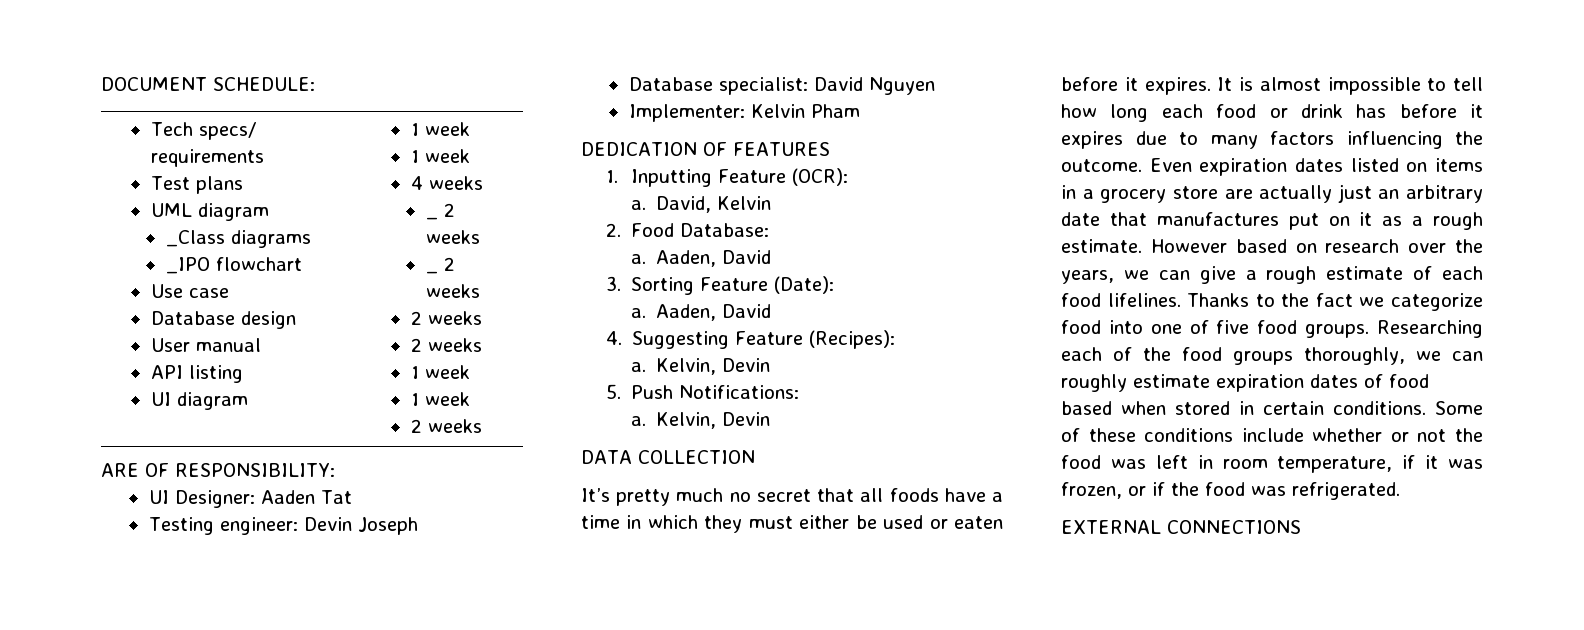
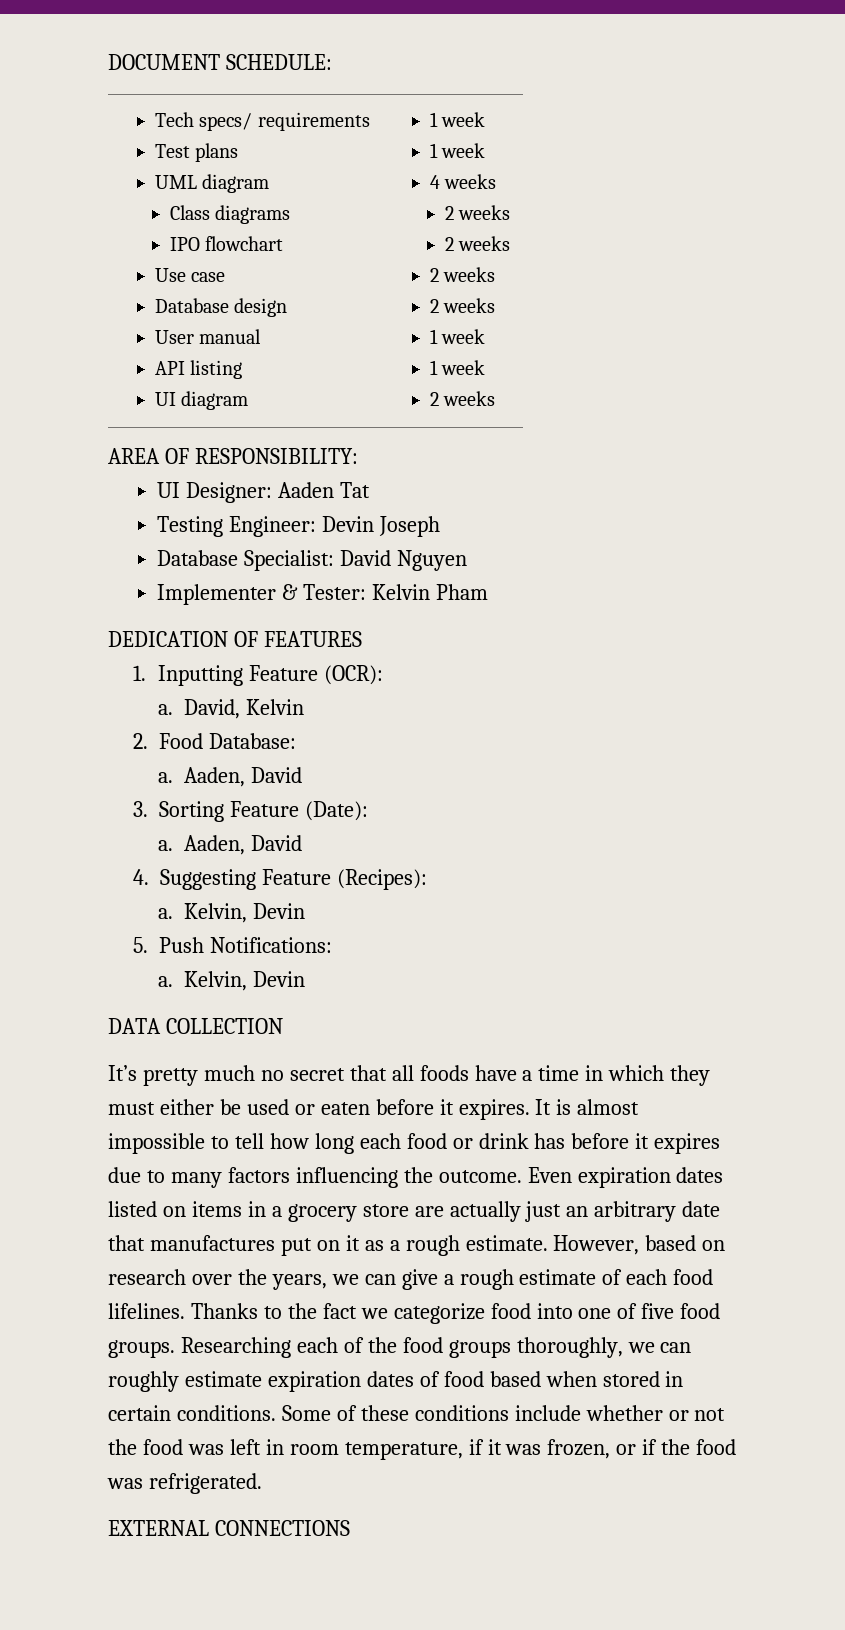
[165,230,225,247] _Class -> [169,205,210,220] Class
[165,257,210,274] _IPO -> [169,237,200,251] IPO
[425,217,438,220] [443,203,455,217] [425,230,480,244] [425,271,438,274] _ 2 weeks // _ -> [444,205,511,220] 2 weeks //
[101,463,139,477] ARE -> [108,448,160,464] AREA
[219,517,298,535] engineer: -> [229,516,317,537] Engineer:
[718,77,808,95] specialist: -> [244,550,335,571] Specialist:
[628,104,745,122] Implementer: -> [157,584,367,605] Implementer & Tester:
[1150,239,1227,253] However -> [553,1235,640,1255] However,

